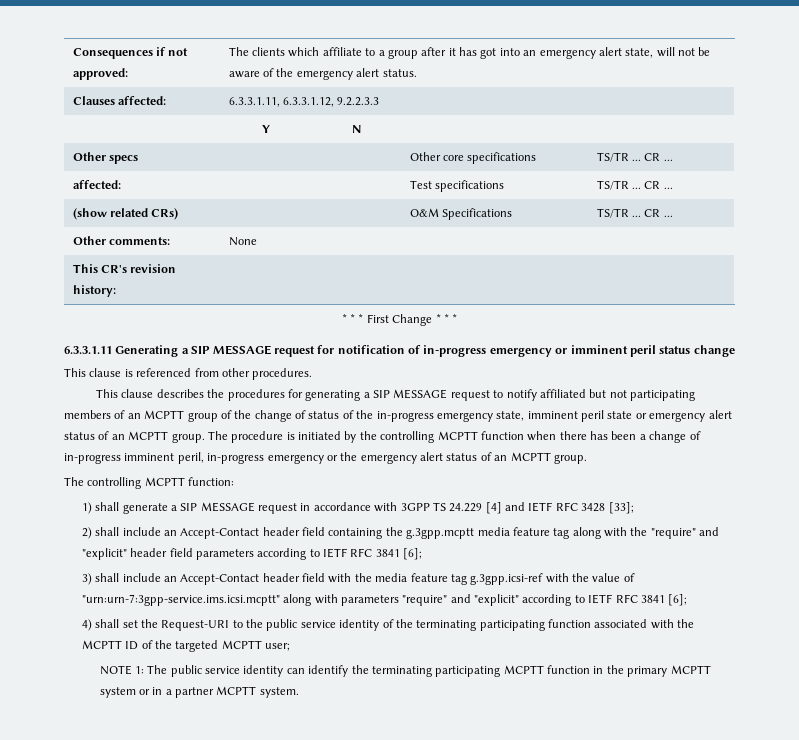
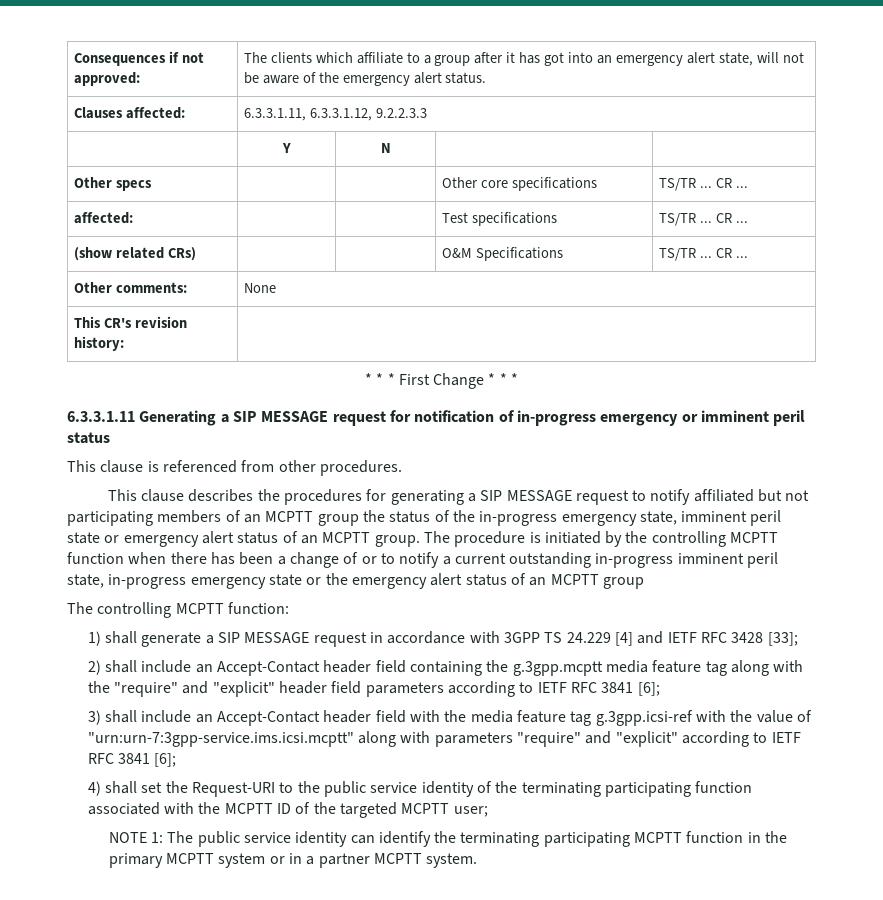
[693,345,735,357] change -> (110, 438) none
[220,410,306,422] of the change of -> [362,510,385,522] the
[64,452,324,464] in-progress imminent peril, in-progress emergency -> [361,552,779,568] [67,574,302,589] or to notify a current outstanding in-progress imminent peril state, in-progress emergency state
[553,454,587,464] group. -> [602,577,644,589] group

